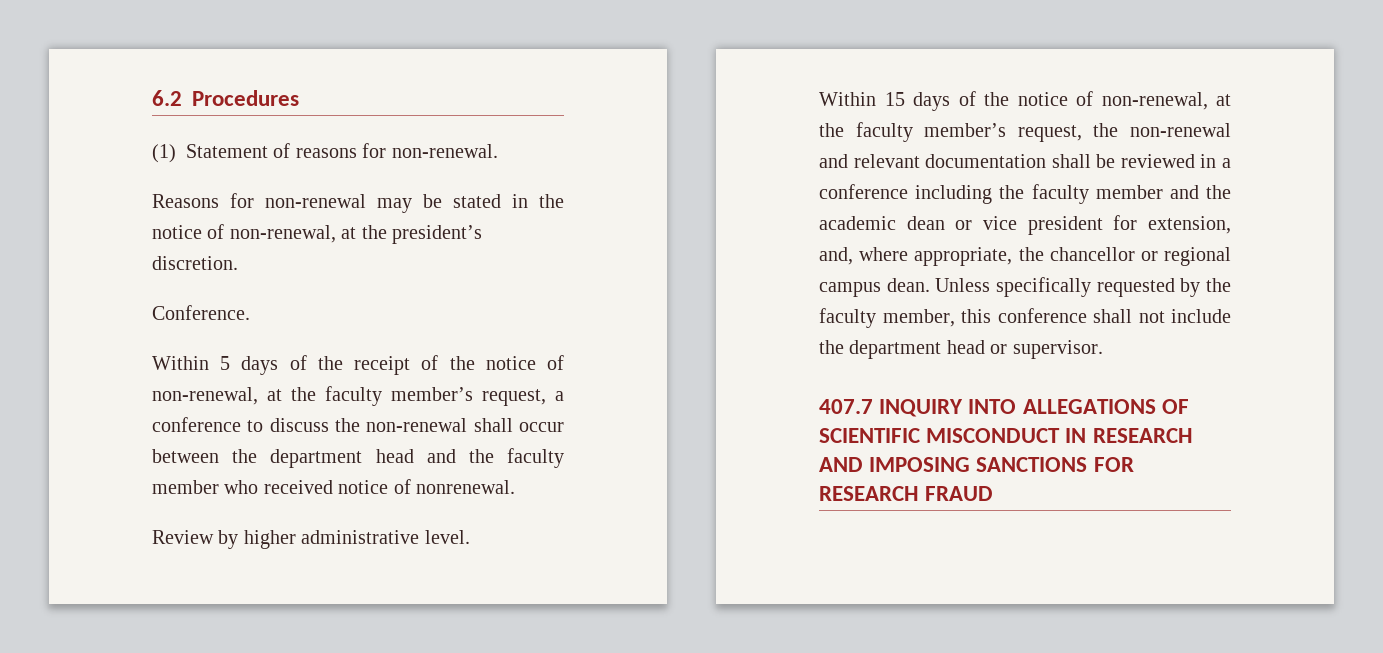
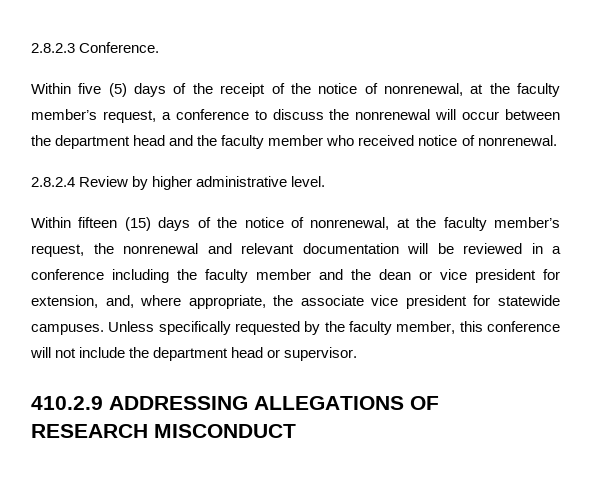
[152,90,299,106] [152,143,498,163] [152,193,564,213] [152,224,482,244] [152,256,238,270] 6.2 Procedures // (1) Statement of reasons for non-renewal. // Reasons for non-renewal may be stated in the notice of non-renewal, at the president’s discretion. // -> [31,43,75,53] 2.8.2.3
[220,356,231,370] 5 -> [78,83,127,97] five (5)
[152,387,258,405] non-renewal, -> [383,83,463,96] nonrenewal,
[366,418,513,432] non-renewal shall -> [355,109,457,120] nonrenewal will
(515, 487) none -> [31,177,75,187] 2.8.2.4
[884,92,905,106] 15 -> [78,217,151,231] fifteen (15)
[1101,92,1208,110] non-renewal, -> [310,217,390,230] nonrenewal,
[1130,123,1231,137] non-renewal -> [123,243,198,254] nonrenewal
[1051,154,1091,168] shall -> [407,243,428,254] will
[819,216,896,230] academic -> (371, 274) none
[1049,247,1231,266] [819,278,930,297] chancellor or regional campus dean. -> [300,295,560,309] [31,324,104,335] associate vice president for statewide campuses.
[1093,309,1132,323] shall -> [30,347,51,358] will
[819,399,1189,417] [819,428,1193,443] [819,457,1134,472] [819,486,994,501] 407.7 INQUIRY INTO ALLEGATIONS OF SCIENTIFIC MISCONDUCT IN RESEARCH AND IMPOSING SANCTIONS FOR RESEARCH FRAUD -> [31,396,439,410] [31,424,296,438] 410.2.9 ADDRESSING ALLEGATIONS OF RESEARCH MISCONDUCT

